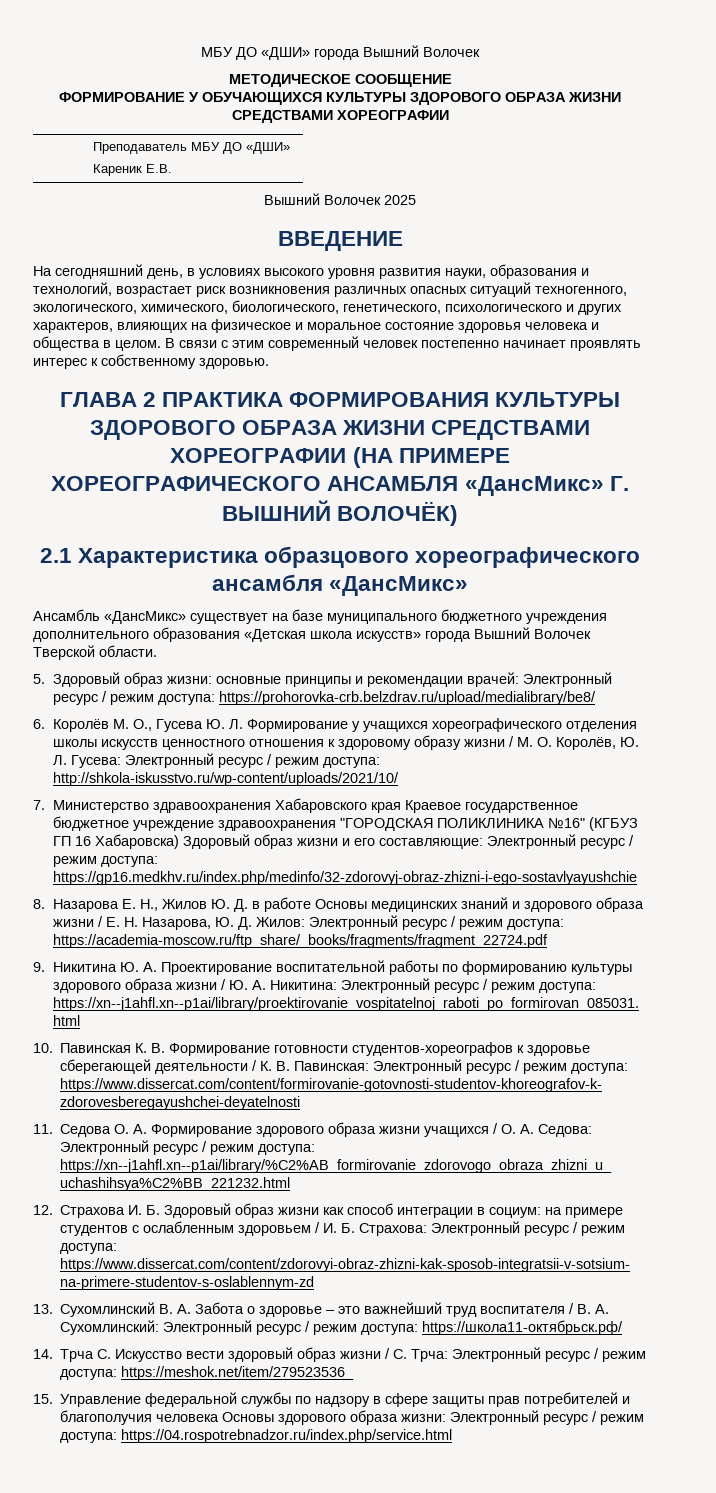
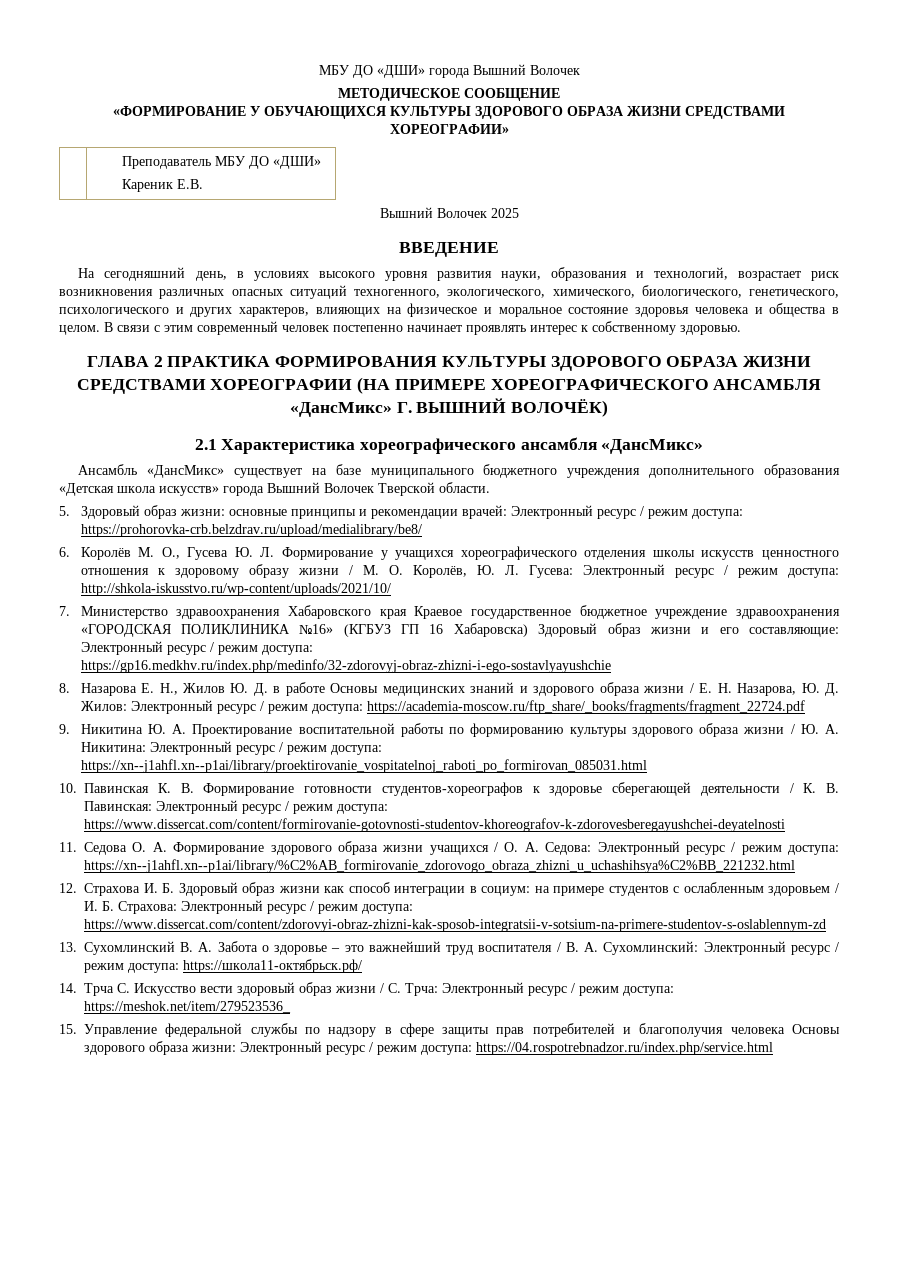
[59,92,185,102] ФОРМИРОВАНИЕ -> [113,106,246,116] «ФОРМИРОВАНИЕ
[336,110,449,120] ХОРЕОГРАФИИ -> [389,124,509,134] ХОРЕОГРАФИИ»
[264,546,410,568] образцового -> (356, 446) none
[340,818,586,831] "ГОРОДСКАЯ ПОЛИКЛИНИКА №16" -> [80,624,334,637] «ГОРОДСКАЯ ПОЛИКЛИНИКА №16»

